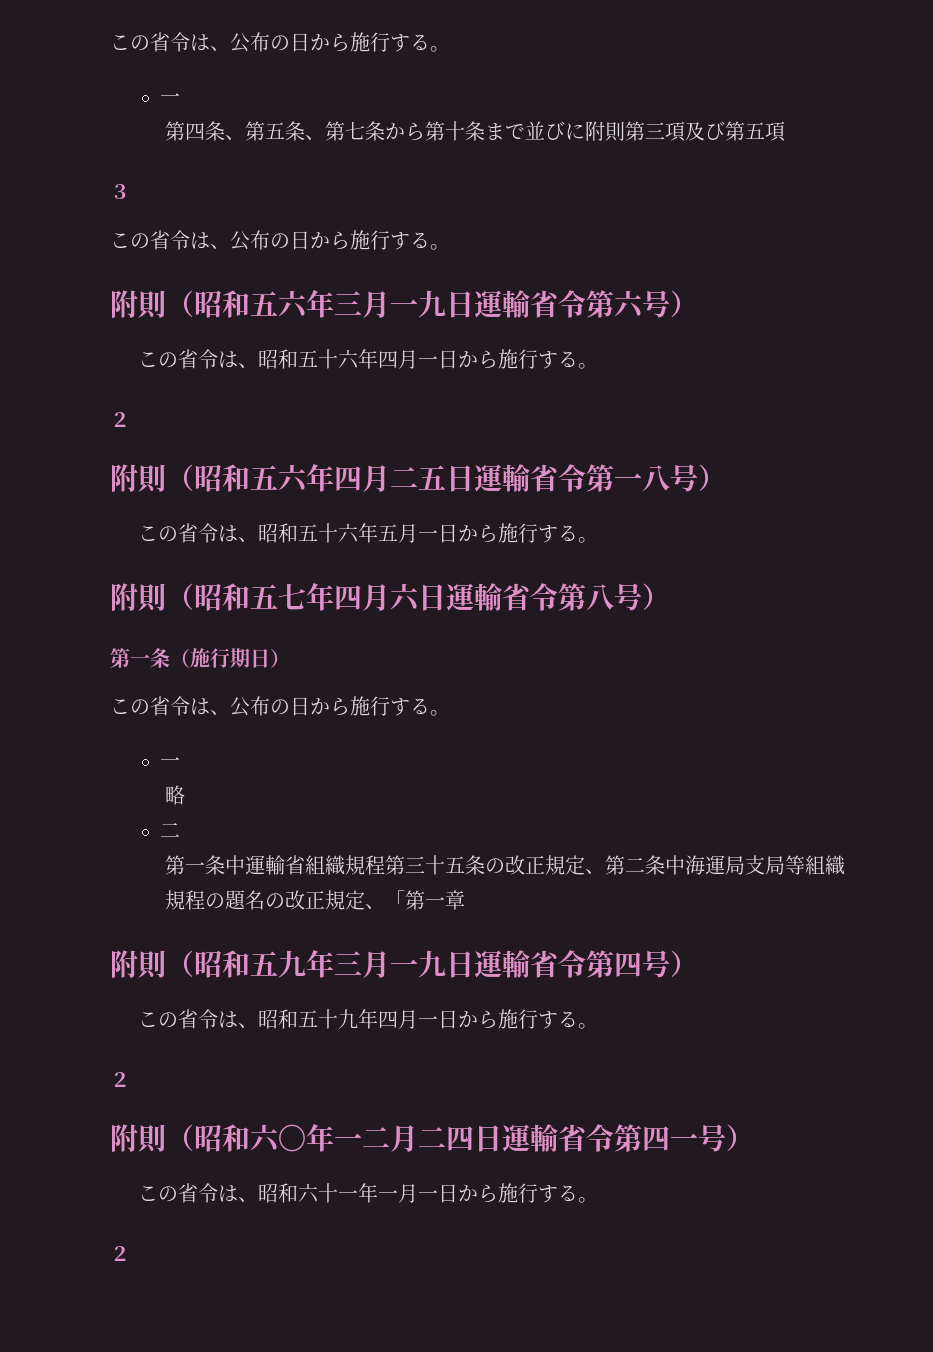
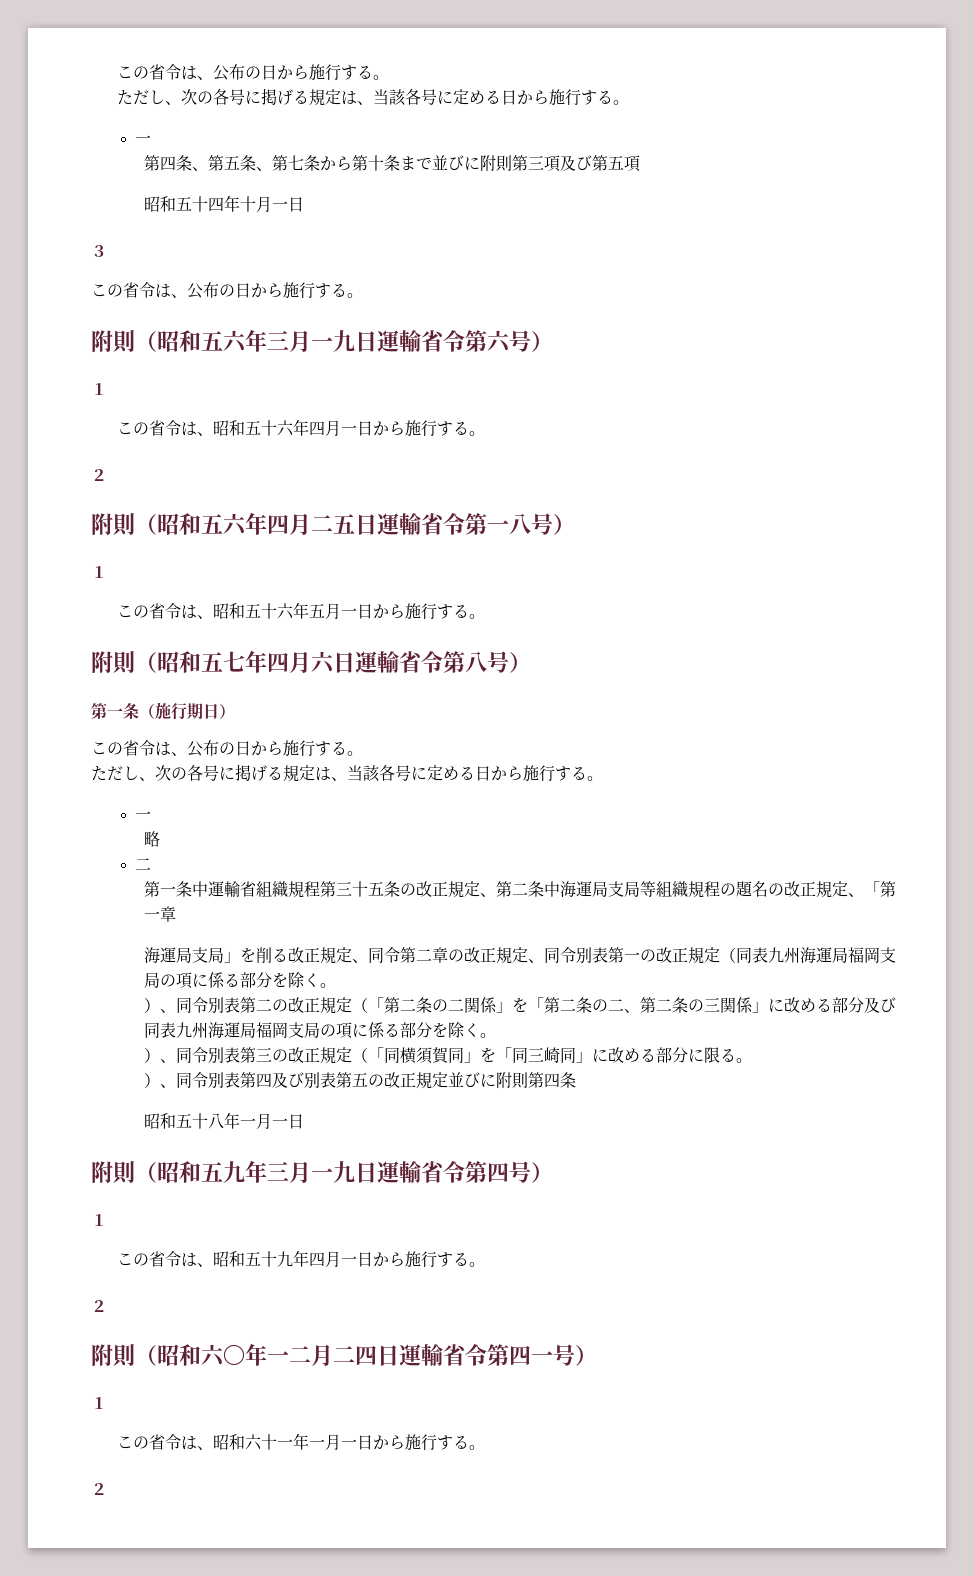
[110,32,450,53] この省令は、公布の日から施行する。 -> [117,64,390,81] [117,88,630,106] この省令は、公布の日から施行する。 // ただし、次の各号に掲げる規定は、当該各号に定める日から施行する。
(786, 131) none -> [143,195,304,212] // 昭和五十四年十月一日
(698, 303) none -> [91,383,107,395] // １
(726, 477) none -> [91,566,107,578] // １
(450, 713) none -> [91,764,603,782] // ただし、次の各号に掲げる規定は、当該各号に定める日から施行する。
(466, 900) none -> [143,947,896,964] [143,972,336,989] [143,997,896,1014] [143,1022,496,1039] [143,1047,752,1064] [143,1072,576,1089] [143,1112,304,1129] // 海運局支局」を削る改正規定、同令第二章の改正規定、同令別表第一の改正規定（同表九州海運局福岡支局の項に係る部分を除く。 // ）、同令別表第二の改正規定（「第二条の二関係」を「第二条の二、第二条の三関係」に改める部分及び同表九州海運局福岡支局の項に係る部分を除く。 // ）、同令別表第三の改正規定（「同横須賀同」を「同三崎同」に改める部分に限る。 // ）、同令別表第四及び別表第五の改正規定並びに附則第四条 // 昭和五十八年一月一日
(698, 963) none -> [91,1214,107,1226] // １
(754, 1137) none -> [91,1397,107,1409] // １

